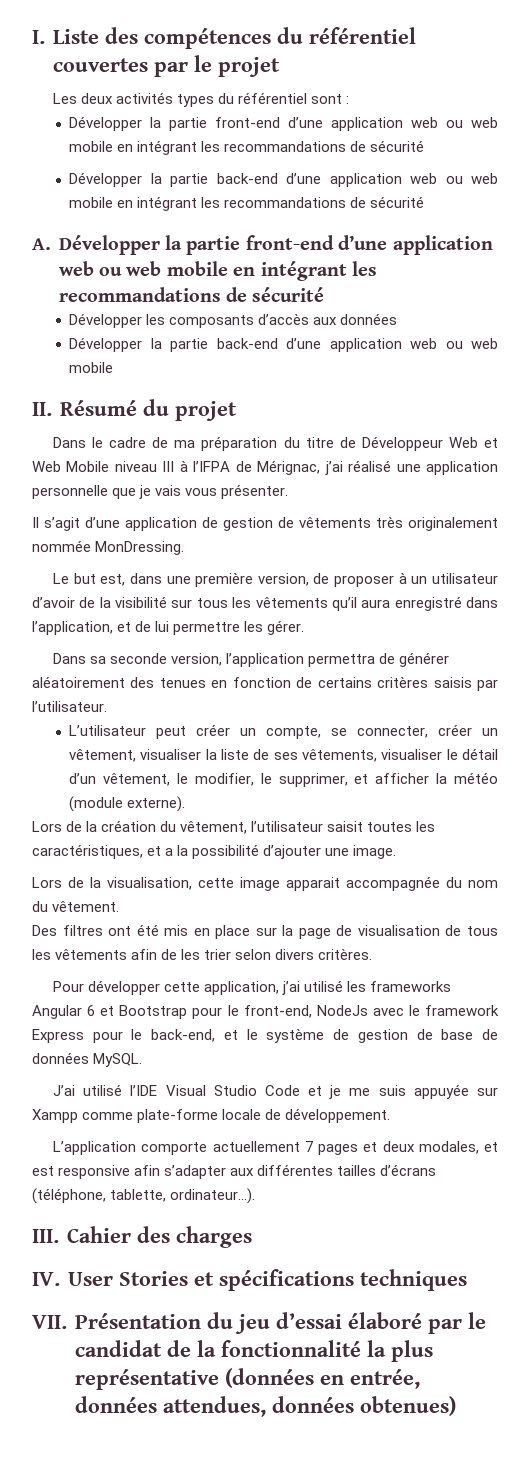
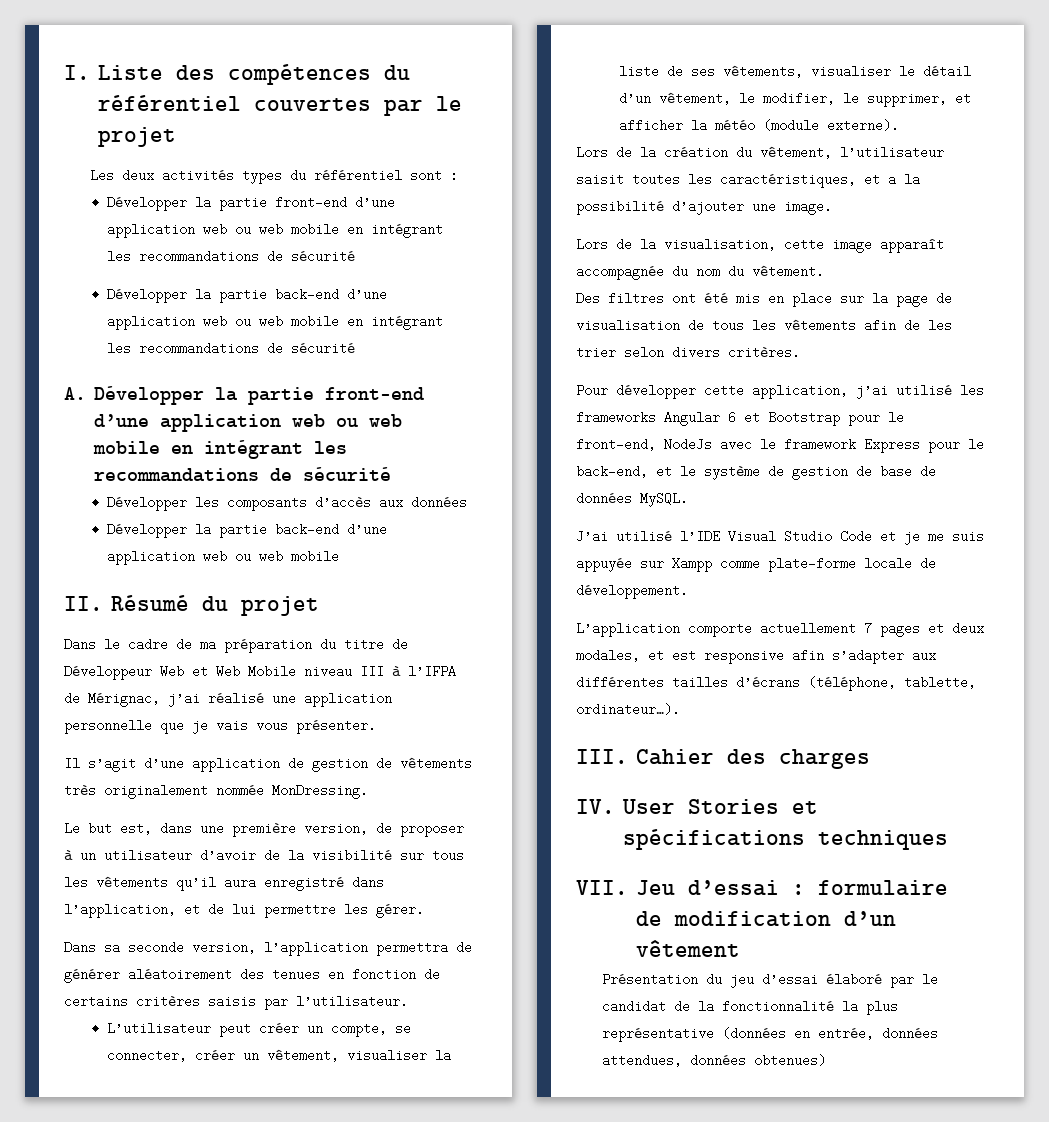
[286,877,340,891] apparait -> [880,238,944,253] apparaît
(67, 1322) none -> [635,880,948,896] [635,911,896,927] [635,940,740,957] Jeu d’essai : formulaire de modification d’un vêtement //

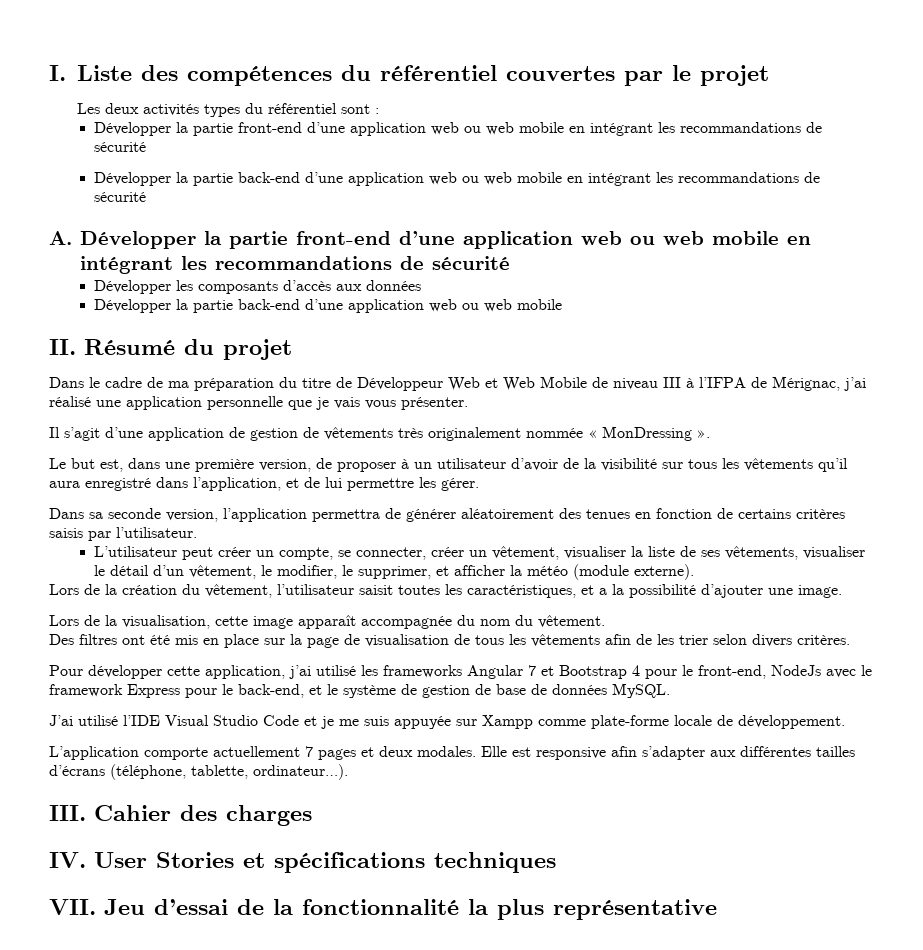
(296, 671) none -> [592,377,608,388] de
[272,784,368,799] MonDressing. -> [588,426,710,441] « MonDressing ».
[728,411,736,424] 6 -> [528,665,536,676] 7
(840, 418) none -> [632,665,640,676] 4
[576,649,664,662] modales, et -> [417,746,507,757] modales. Elle
[791,880,948,896] [635,911,896,927] [635,940,740,957] [602,973,939,988] [602,1000,667,1013] : formulaire de modification d’un vêtement // Présentation du jeu d’essai élaboré par le candidat -> (228, 907) none
[722,1027,939,1040] [602,1054,827,1067] (données en entrée, données attendues, données obtenues) -> (717, 909) none

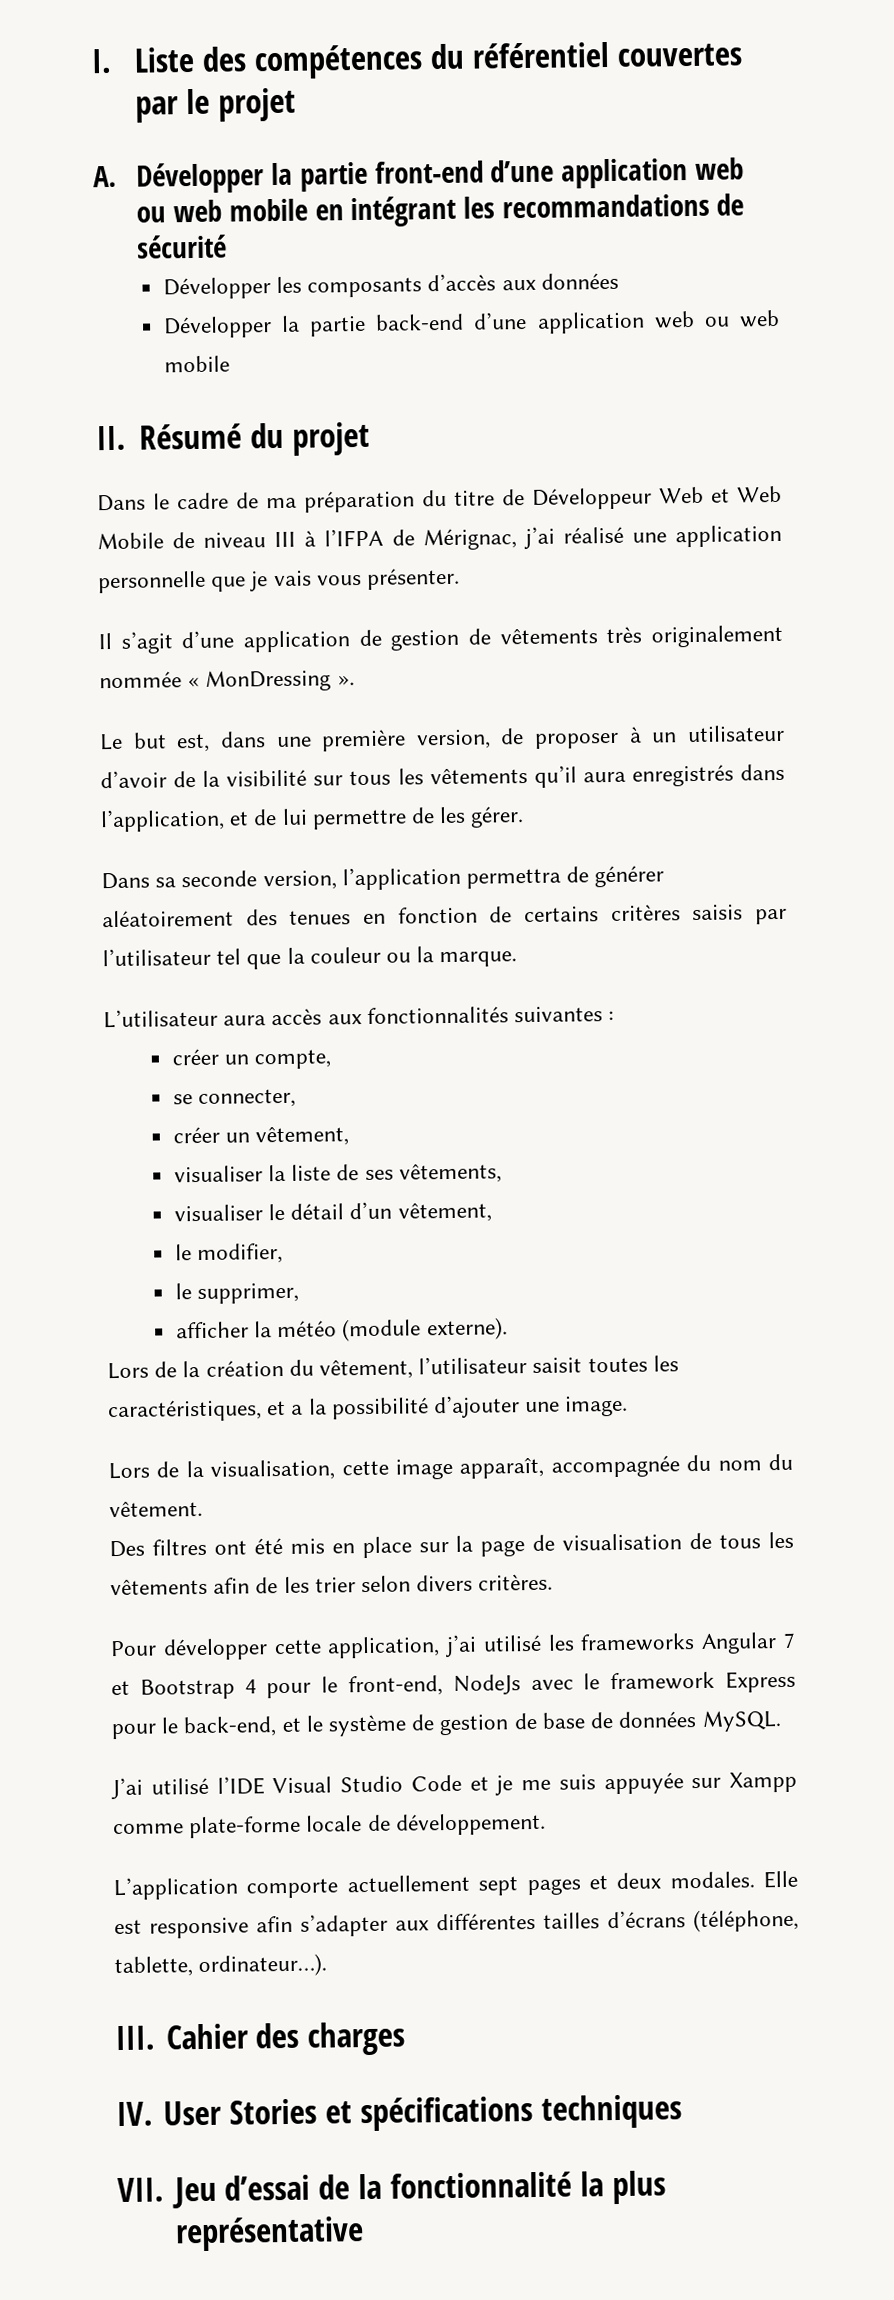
[76,103,379,117] [94,122,823,136] [94,142,147,152] [94,172,821,186] [94,192,147,202] // Les deux activités types du référentiel sont : // Développer la partie front-end d’une application web ou web mobile en intégrant les recommandations de sécurité // Développer la partie back-end d’une application web ou web mobile en intégrant les recommandations de sécurité -> (297, 104) none
[85,478,151,491] enregistré -> [631,764,734,787] enregistrés
(414, 484) none -> [411,807,436,824] de
[116,527,197,538] [94,546,214,560] l’utilisateur. // L’utilisateur peut -> [102,946,518,970] [103,1006,615,1029] l’utilisateur tel que la couleur ou la marque. // L’utilisateur aura accès aux fonctionnalités suivantes : //
(334, 553) none -> (333, 1059) //
(427, 553) none -> (296, 1098) //
(560, 553) none -> (350, 1136) //
(799, 553) none -> (502, 1173) //
(257, 572) none -> (492, 1212) //
(338, 572) none -> (283, 1253) //
[436,566,450,576] et -> (299, 1293) //
[298,615,356,629] apparaît -> [459,1457,545,1479] apparaît,
[305,746,313,757] 7 -> [478,1876,519,1896] sept

